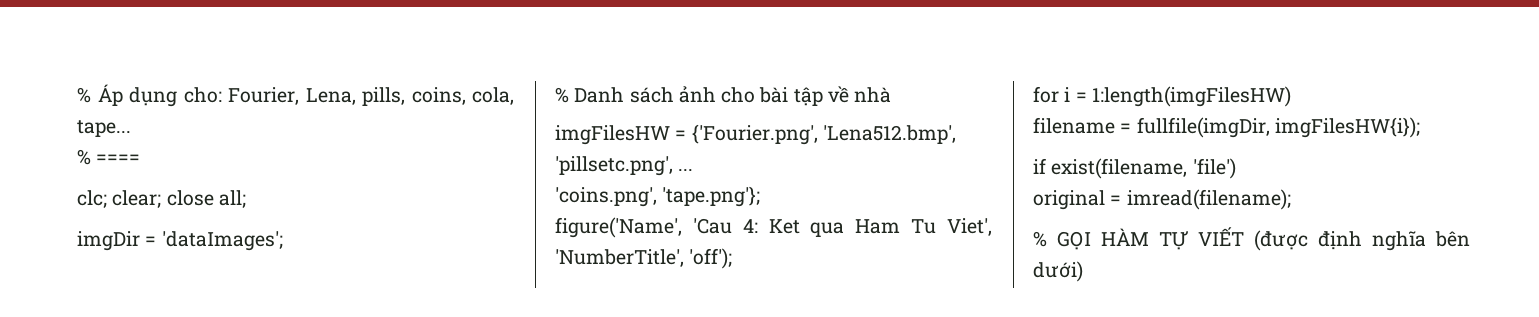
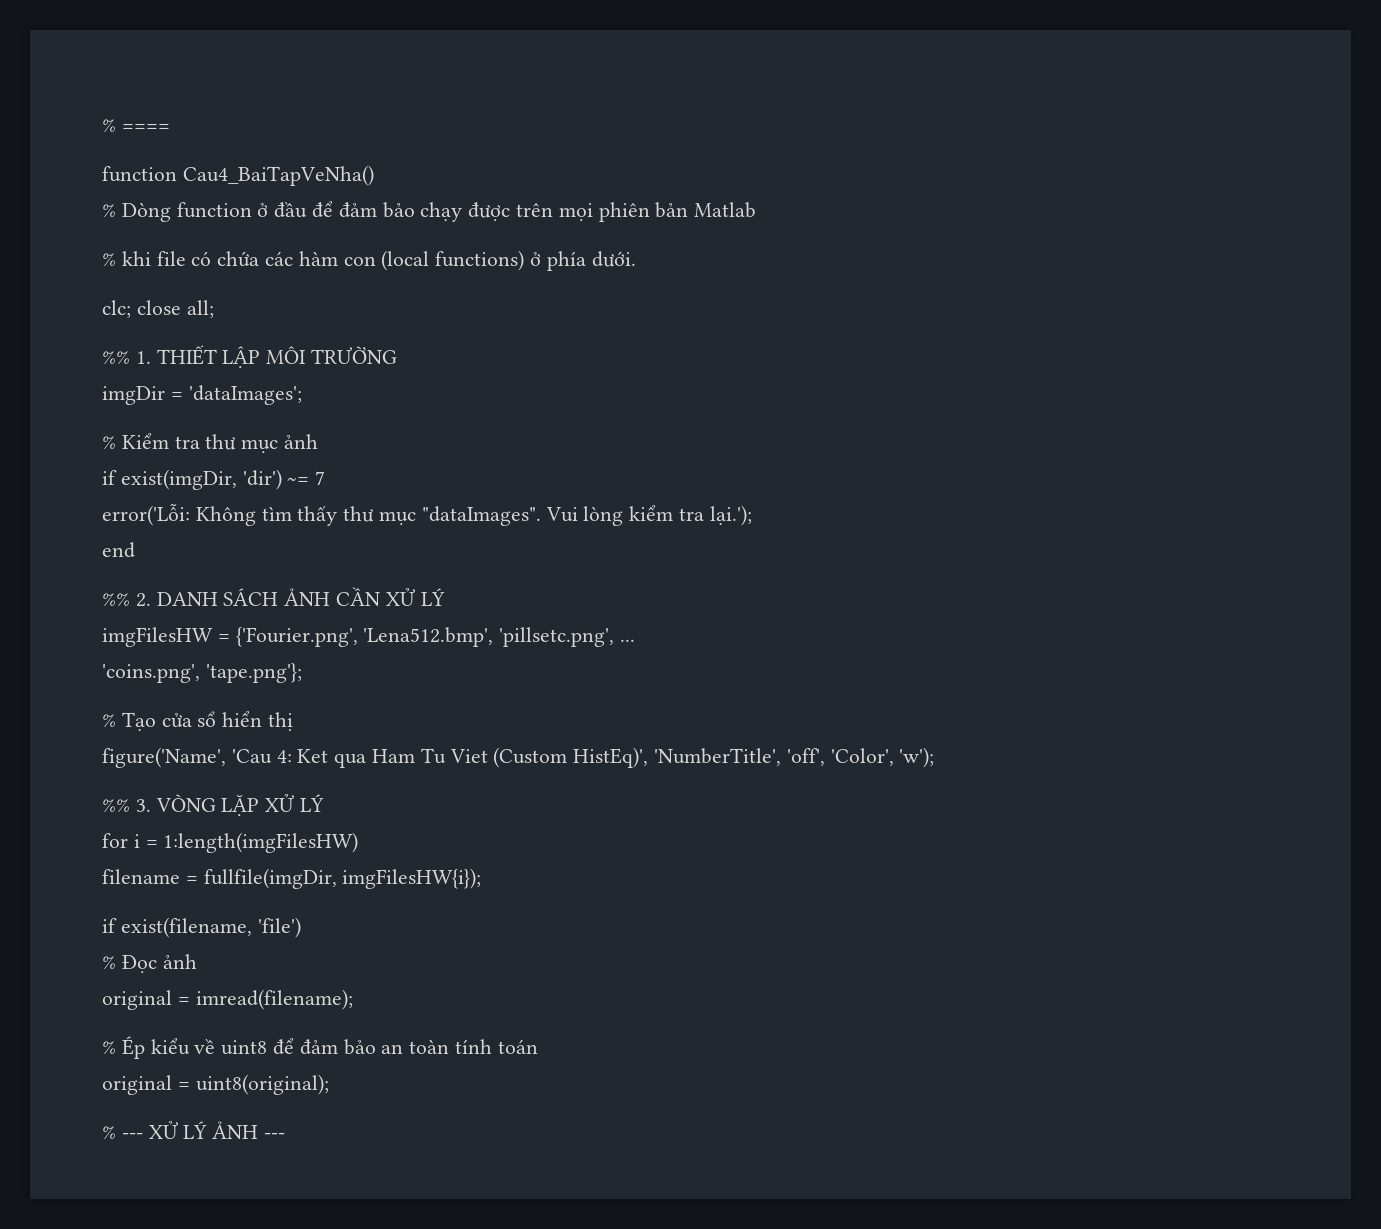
[77,84,514,107] [77,120,131,137] [77,149,141,165] % Áp dụng cho: Fourier, Lena, pills, coins, cola, tape... // % ==== -> [102,119,170,132] [102,165,374,186] [102,201,757,222] [102,250,636,271] % ==== // function Cau4_BaiTapVeNha() // % Dòng function ở đầu để đảm bảo chạy được trên mọi phiên bản Matlab // % khi file có chứa các hàm con (local functions) ở phía dưới.
[112,190,162,208] clear; -> (131, 309) none
[77,231,283,251] [555,86,892,106] imgDir = 'dataImages'; // % Danh sách ảnh cho bài tập về nhà -> [102,345,398,369] [102,385,302,405] [102,433,319,454] [102,469,326,490] [102,503,752,526] [102,542,135,558] [102,587,445,607] %% 1. THIẾT LẬP MÔI TRƯỜNG // imgDir = 'dataImages'; // % Kiểm tra thư mục ảnh // if exist(imgDir, 'dir') ~= 7 // error('Lỗi: Không tìm thấy thư mục "dataImages". Vui lòng kiểm tra lại.'); // end // %% 2. DANH SÁCH ẢNH CẦN XỬ LÝ
(761, 196) none -> [102,711,294,732] // % Tạo cửa sổ hiển thị
[947,218,992,236] [555,248,733,269] Viet', 'NumberTitle', 'off'); -> [449,747,935,768] [102,794,325,817] Viet (Custom HistEq)', 'NumberTitle', 'off', 'Color', 'w'); // %% 3. VÒNG LẶP XỬ LÝ
(1236, 168) none -> [102,954,197,974] // % Đọc ảnh
[1057,227,1470,251] [1033,261,1083,282] GỌI HÀM TỰ VIẾT (được định nghĩa bên dưới) -> [121,1036,538,1059] [102,1074,329,1095] [102,1121,286,1139] Ép kiểu về uint8 để đảm bảo an toàn tính toán // original = uint8(original); // % --- XỬ LÝ ẢNH ---

